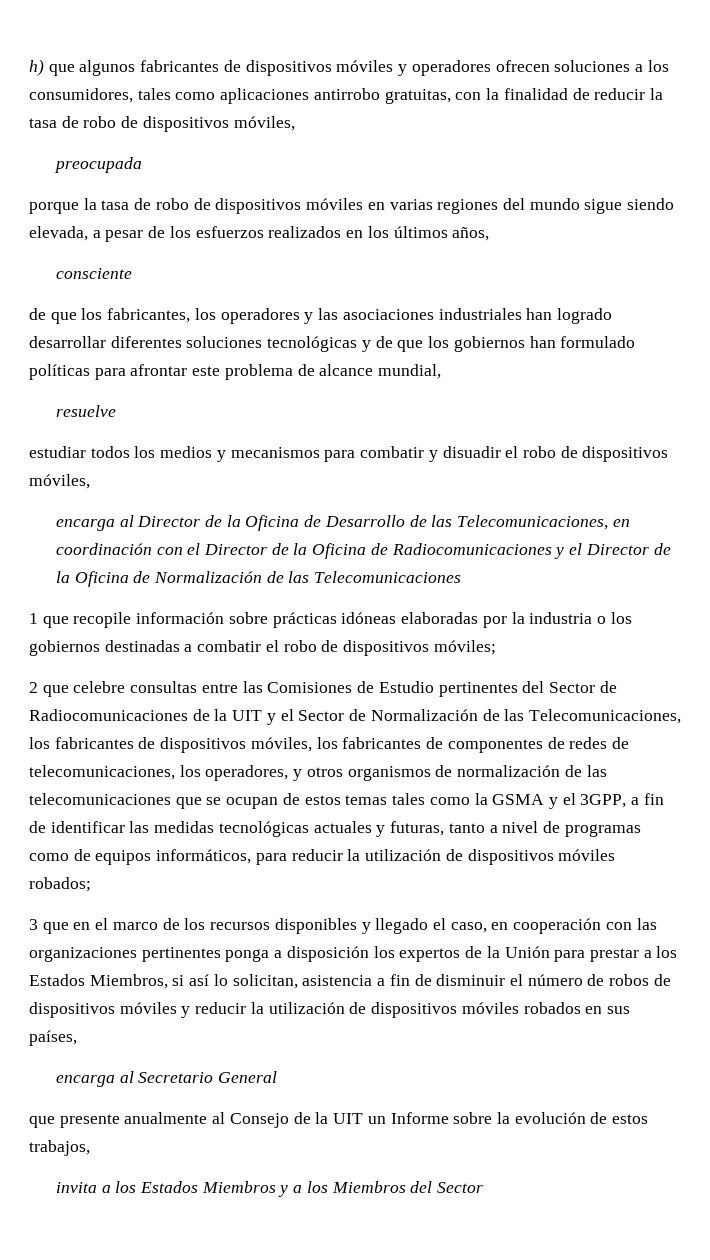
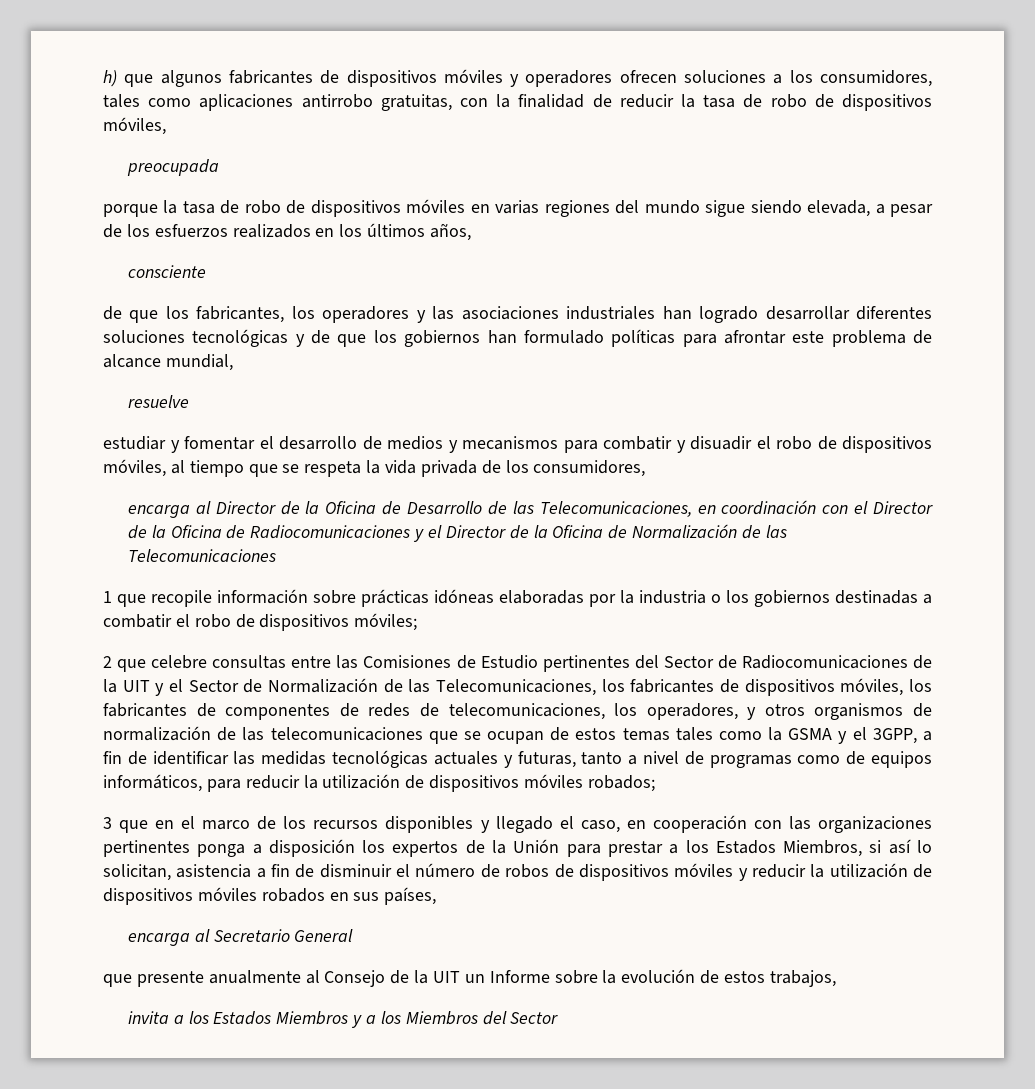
[90,446,156,458] todos los -> [170,436,382,453] y fomentar el desarrollo de
(90, 481) none -> [170,460,646,477] al tiempo que se respeta la vida privada de los consumidores,

